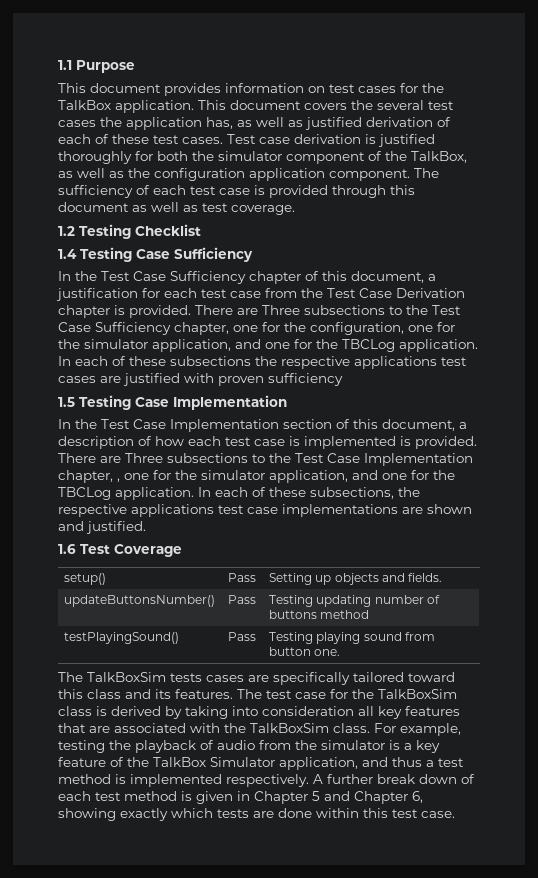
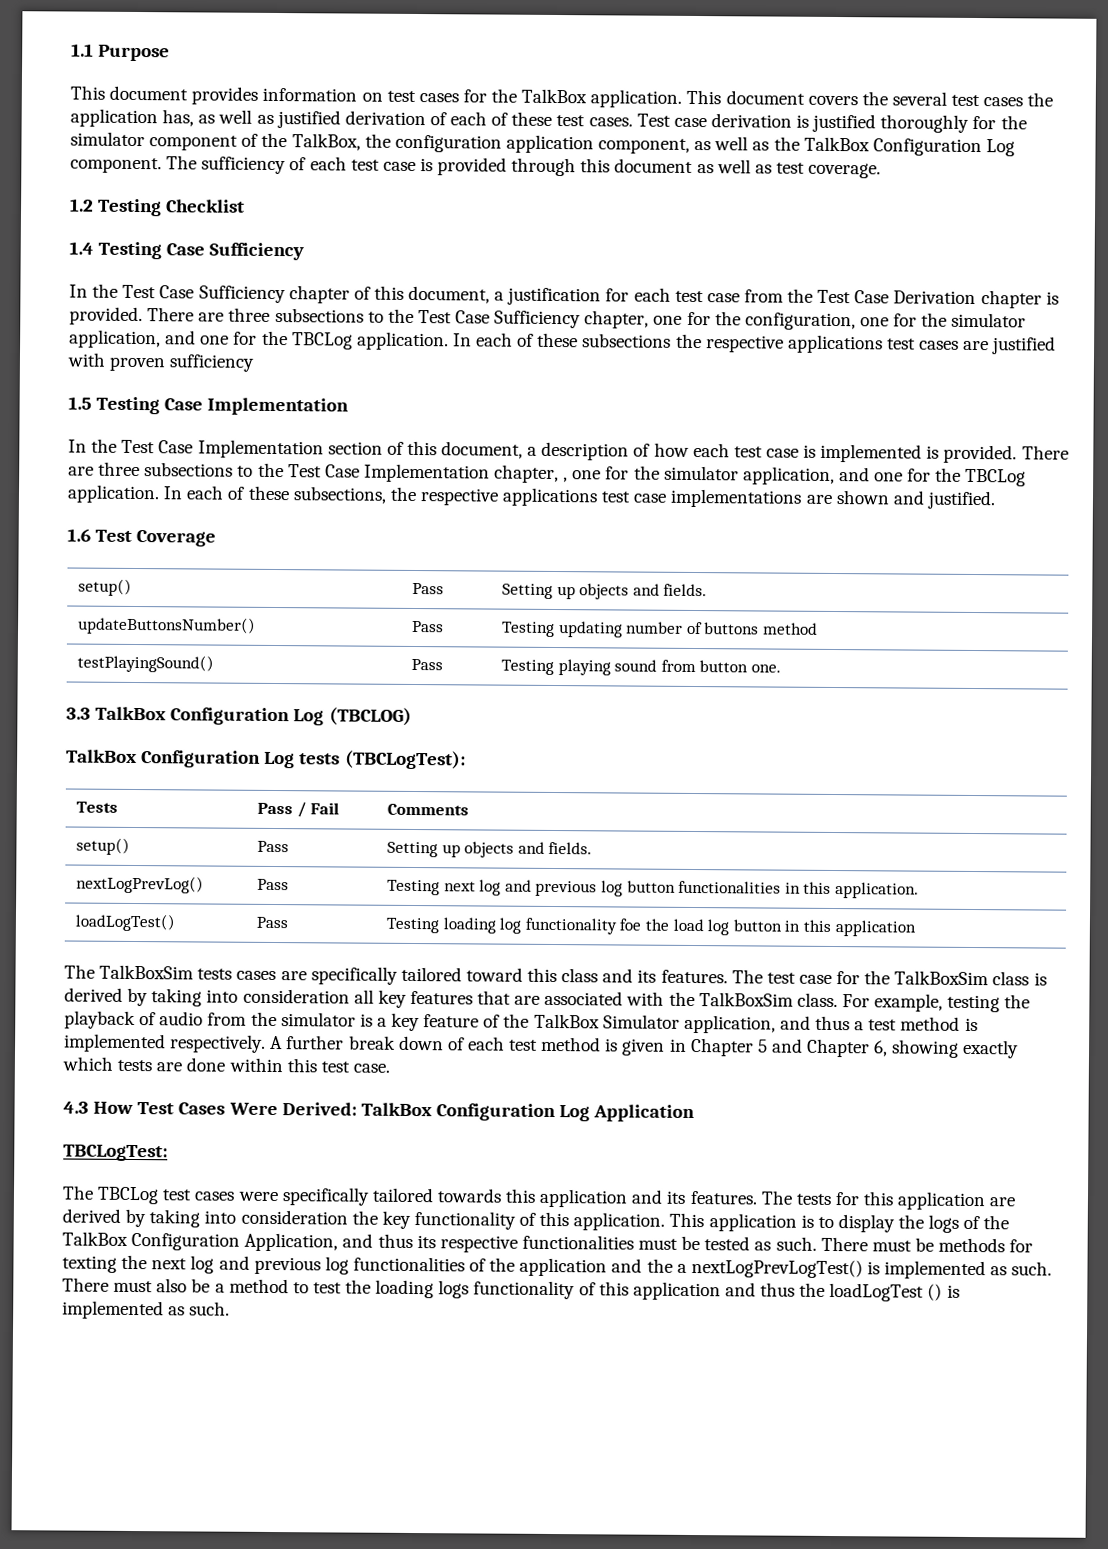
[157,151,188,161] both -> (997, 122) none
(467, 157) none -> [364,133,691,154] the configuration application component,
[154,168,325,181] configuration application -> [803,136,1015,157] TalkBox Configuration Log
[262,305,300,315] Three -> [228,307,271,322] three
[125,453,163,463] Three -> [98,461,141,477] three
(341, 652) none -> [66,706,412,726] [66,749,466,770] [76,801,119,813] [257,802,340,818] [387,803,470,816] [76,837,131,855] [257,840,290,853] [387,841,593,858] [76,875,205,894] [257,878,290,891] [387,879,919,899] [75,913,176,932] [256,916,289,929] [386,917,916,937] // 3.3 TalkBox Configuration Log (TBCLOG) // TalkBox Configuration Log tests (TBCLogTest): // Tests | Pass / Fail | Comments // setup() | Pass | Setting up objects and fields. // nextLogPrevLog() | Pass | Testing next log and previous log button functionalities in this application. // loadLogTest() | Pass | Testing loading log functionality foe the load log button in this application
(455, 814) none -> [63,1101,696,1123] [63,1144,168,1162] [62,1185,1016,1211] [62,1208,1010,1233] [62,1231,1034,1253] [62,1254,1053,1280] [62,1277,960,1302] [62,1300,231,1320] // 4.3 How Test Cases Were Derived: TalkBox Configuration Log Application // TBCLogTest: // The TBCLog test cases were specifically tailored towards this application and its features. The tests for this application are derived by taking into consideration the key functionality of this application. This application is to display the logs of the TalkBox Configuration Application, and thus its respective functionalities must be tested as such. There must be methods for texting the next log and previous log functionalities of the application and the a nextLogPrevLogTest() is implemented as such. There must also be a method to test the loading logs functionality of this application and thus the loadLogTest () is implemented as such.

